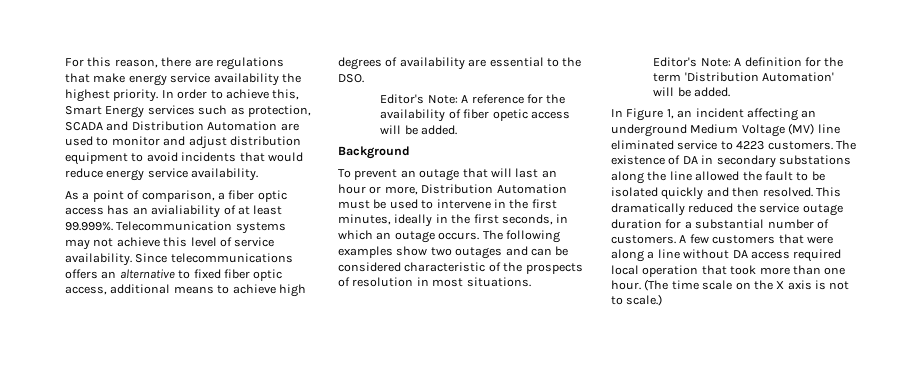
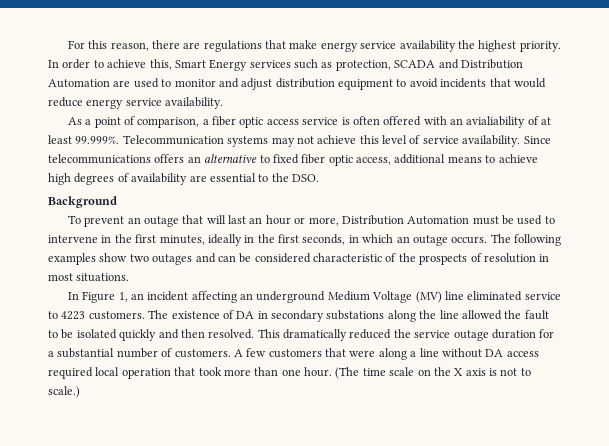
[107,205,130,215] has -> [302,116,447,126] service is often offered with
[380,94,566,104] [380,109,570,122] [380,125,458,135] // Editor's Note: A reference for the availability of fiber opetic access will be added. -> (319, 178) none
[653,57,844,67] [653,72,835,82] [653,87,731,97] // Editor's Note: A definition for the term 'Distribution Automation' will be added. -> (130, 277) none

